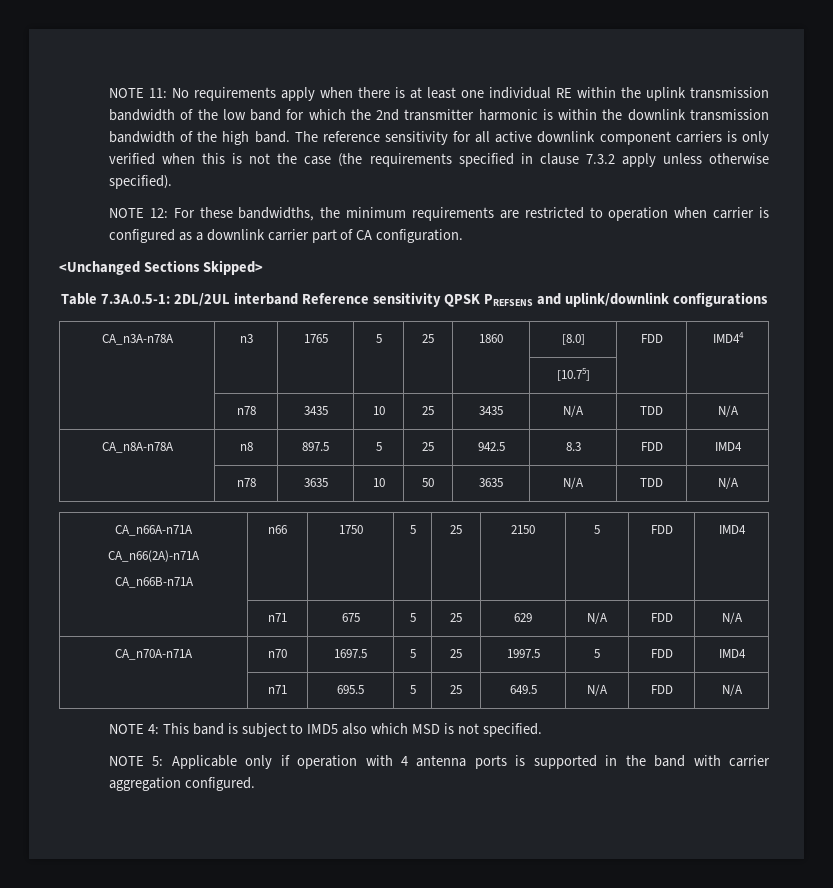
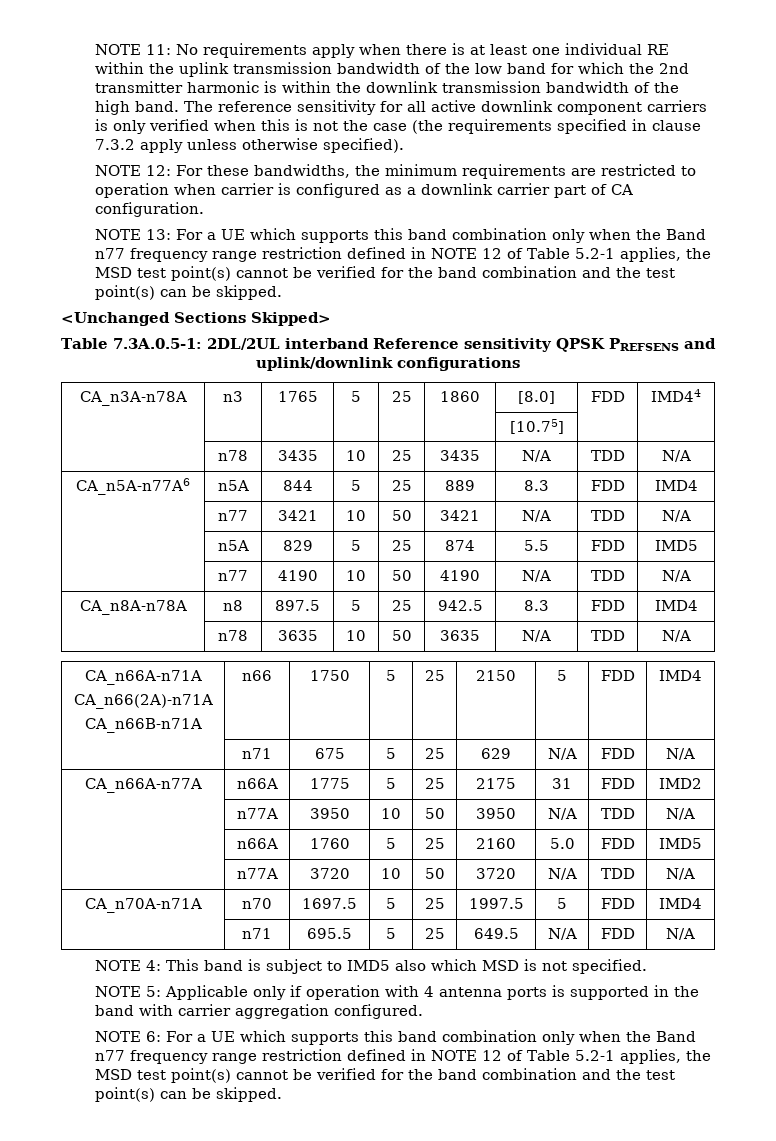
(464, 236) none -> [95,228,707,243] [95,247,712,262] [95,266,676,281] [95,285,283,300] // NOTE 13: For a UE which supports this band combination only when the Band n77 frequency range restriction defined in NOTE 12 of Table 5.2-1 applies, the MSD test point(s) cannot be verified for the band combination and the test point(s) can be skipped.
(739, 411) none -> [76,478,190,495] [217,480,249,491] [282,480,313,491] [351,480,361,491] [391,480,412,491] [445,480,475,491] [524,480,549,491] [590,480,625,491] [654,480,698,491] [218,510,248,521] [277,510,318,521] [346,510,366,521] [391,510,412,521] [440,510,480,521] [522,510,551,522] [590,510,625,521] [661,510,691,522] [217,540,249,551] [282,540,313,551] [351,540,361,551] [391,540,412,551] [445,540,475,551] [524,540,549,551] [590,540,625,551] [654,540,698,551] [218,570,248,581] [277,570,318,581] [346,570,366,581] [391,570,412,581] [440,570,480,581] [522,570,551,582] [590,570,625,581] [661,570,691,582] // CA_n5A-n77A6 | n5A | 844 | 5 | 25 | 889 | 8.3 | FDD | IMD4 // | n77 | 3421 | 10 | 50 | 3421 | N/A | TDD | N/A // | n5A | 829 | 5 | 25 | 874 | 5.5 | FDD | IMD5 // | n77 | 4190 | 10 | 50 | 4190 | N/A | TDD | N/A
(743, 618) none -> [84,778,202,793] [236,778,278,789] [309,778,350,789] [386,778,396,789] [424,778,445,789] [476,778,516,789] [552,778,572,789] [600,778,635,789] [659,778,702,789] [236,808,278,819] [309,808,350,819] [381,808,401,819] [424,808,445,819] [476,808,516,819] [547,808,577,820] [600,808,635,819] [666,808,695,820] [236,838,278,849] [309,838,350,849] [386,838,396,849] [424,838,445,849] [476,838,516,849] [549,838,575,849] [600,838,635,849] [659,838,702,849] [236,868,278,879] [309,868,350,879] [381,868,401,879] [424,868,445,879] [476,868,516,879] [547,868,577,880] [600,868,635,879] [666,868,695,880] // CA_n66A-n77A | n66A | 1775 | 5 | 25 | 2175 | 31 | FDD | IMD2 // | n77A | 3950 | 10 | 50 | 3950 | N/A | TDD | N/A // | n66A | 1760 | 5 | 25 | 2160 | 5.0 | FDD | IMD5 // | n77A | 3720 | 10 | 50 | 3720 | N/A | TDD | N/A
(255, 784) none -> [95,1030,697,1045] [95,1049,712,1064] [95,1068,676,1083] [95,1087,283,1102] // NOTE 6: For a UE which supports this band combination only when the Band n77 frequency range restriction defined in NOTE 12 of Table 5.2-1 applies, the MSD test point(s) cannot be verified for the band combination and the test point(s) can be skipped.

